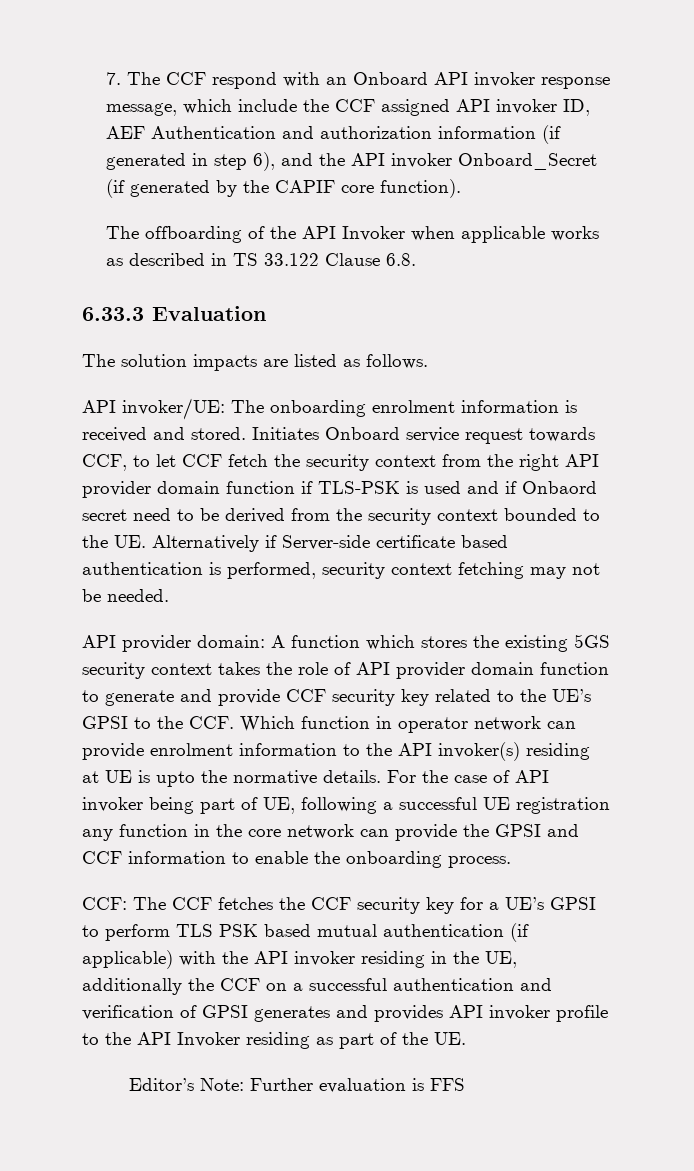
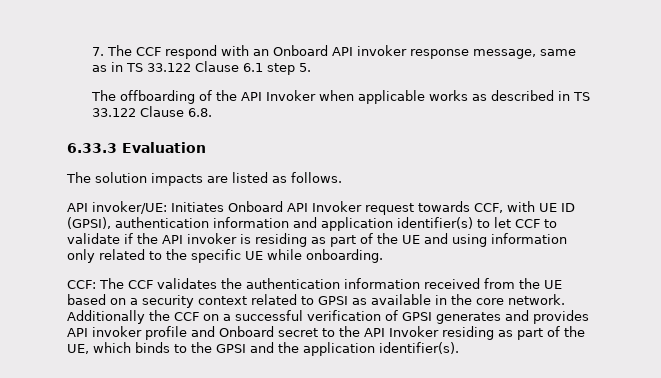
[182,99,590,116] [105,125,561,144] [105,152,597,171] [105,179,461,198] which include the CCF assigned API invoker ID, AEF Authentication and authorization information (if generated in step 6), and the API invoker Onboard_Secret (if generated by the CAPIF core function). -> [539,49,576,56] [91,61,311,75] same as in TS 33.122 Clause 6.1 step 5.
[231,400,577,417] [82,427,595,444] [82,454,599,471] [82,481,597,498] [82,508,600,525] [82,535,508,552] [82,562,600,579] [82,589,169,602] [82,634,610,652] [82,662,609,679] [82,689,591,706] [82,716,576,733] [82,742,590,761] [82,770,549,787] [82,797,610,814] [82,824,579,841] [82,851,511,868] [82,897,596,914] [82,923,529,942] [82,950,517,969] [82,978,182,995] The onboarding enrolment information is received and stored. Initiates Onboard service request towards CCF, to let CCF fetch the security context from the right API provider domain function if TLS-PSK is used and if Onbaord secret need to be derived from the security context bounded to the UE. Alternatively if Server-side certificate based authentication is performed, security context fetching may not be needed. // API provider domain: A function which stores the existing 5GS security context takes the role of API provider domain function to generate and provide CCF security key related to the UE’s GPSI to the CCF. Which function in operator network can provide enrolment information to the API invoker(s) residing at UE is upto the normative details. For the case of API invoker being part of UE, following a successful UE registration any function in the core network can provide the GPSI and CCF information to enable the onboarding process. // CCF: The CCF fetches the CCF security key for a UE’s GPSI to perform TLS PSK based mutual authentication (if applicable) with the API invoker residing in the UE, additionally -> [171,201,575,215] [67,217,557,231] [67,233,567,247] [67,249,383,263] [67,278,562,289] [67,294,565,308] [67,310,145,324] Initiates Onboard API Invoker request towards CCF, with UE ID (GPSI), authentication information and application identifier(s) to let CCF to validate if the API invoker is residing as part of the UE and using information only related to the specific UE while onboarding. // CCF: The CCF validates the authentication information received from the UE based on a security context related to GPSI as available in the core network. Additionally
[393,978,552,991] authentication and -> (303, 315) none
(608, 1013) none -> [191,326,318,337] and Onboard secret
[434,1032,466,1045] [129,1078,466,1093] UE. // Editor’s Note: Further evaluation is FFS -> [67,342,459,356] UE, which binds to the GPSI and the application identifier(s).

